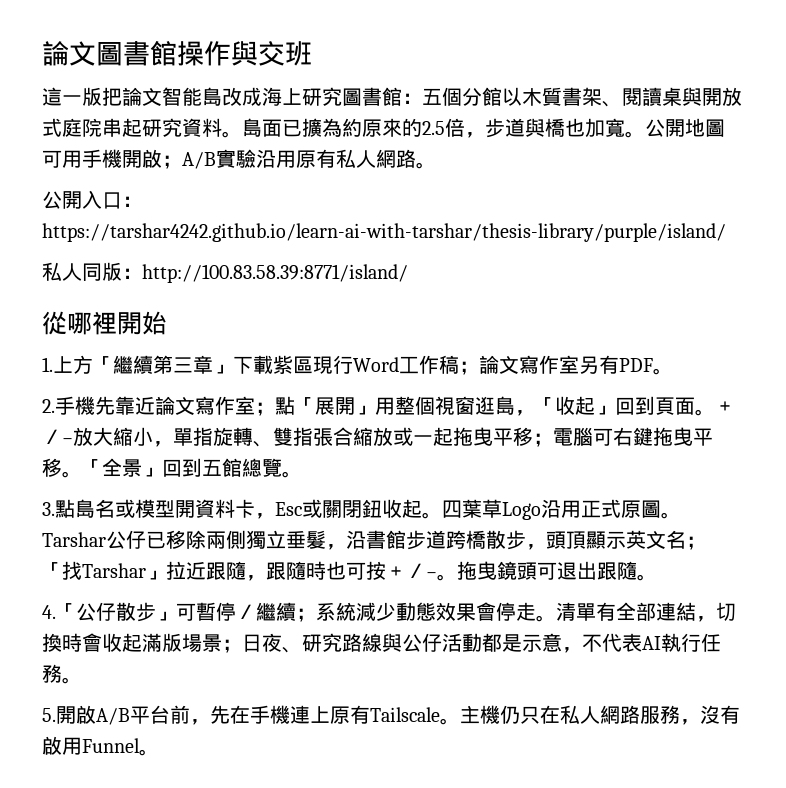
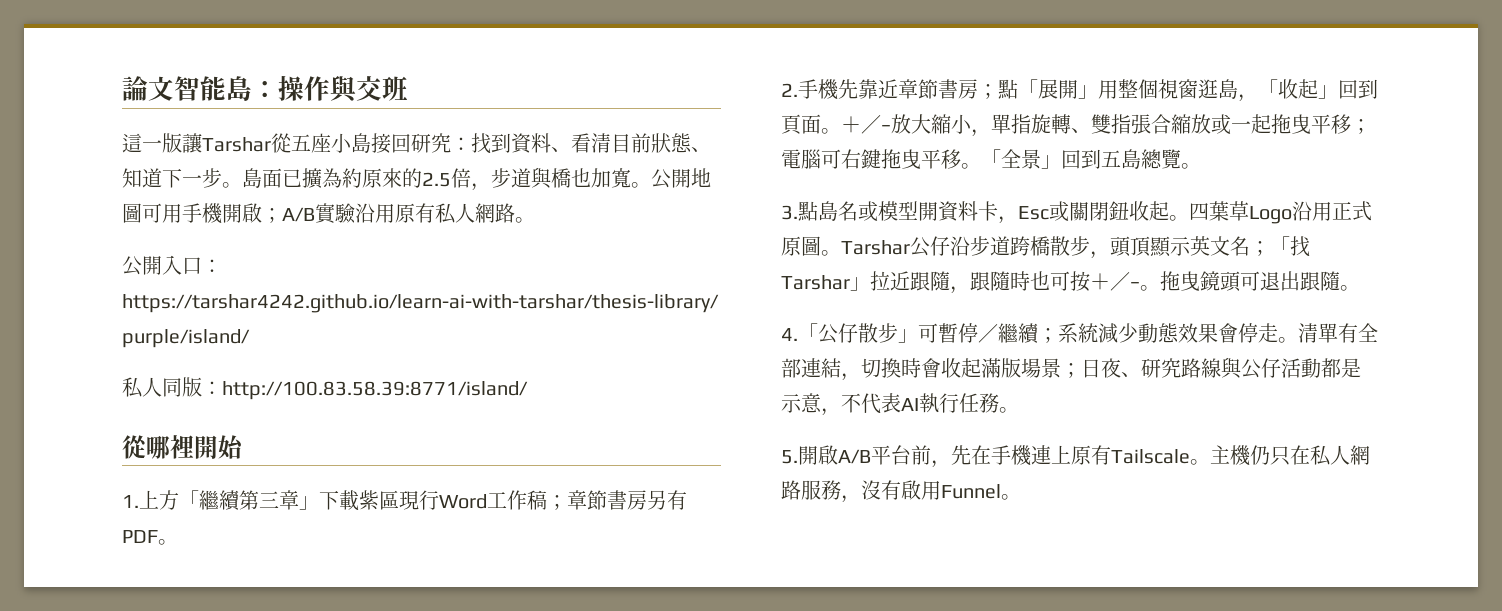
[42,40,177,66] 論文圖書館 -> [122,76,278,101] 論文智能島：
[102,87,742,107] [42,118,222,137] 把論文智能島改成海上研究圖書館：五個分館以木質書架、閱讀桌與開放式庭院串起研究資料 -> [182,133,711,154] [122,168,222,188] 讓Tarshar從五座小島接回研究：找到資料、看清目前狀態、知道下一步
[479,355,579,374] 論文寫作室 -> [567,490,647,510] 章節書房
[155,396,255,415] 論文寫作室 -> [898,79,978,99] 章節書房
[222,458,242,477] 館 -> [1121,149,1141,169] 島
[146,530,406,550] 已移除兩側獨立垂髮，沿書館 -> [950,236,970,256] 沿

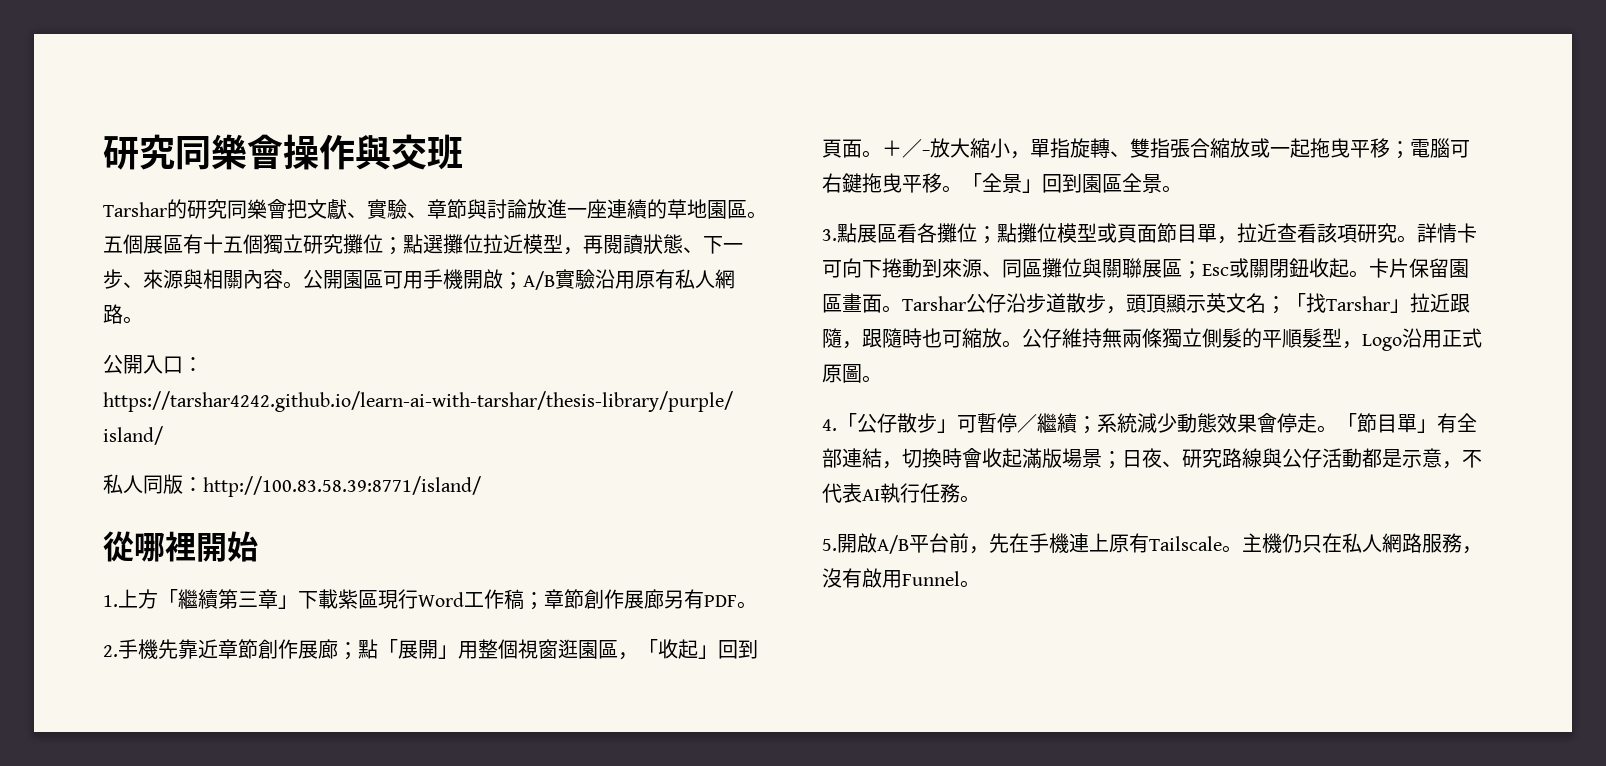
[122,76,278,101] 論文智能島： -> [103,134,283,170] 研究同樂會
[122,133,711,154] [122,167,711,191] [122,203,142,223] 這一版讓Tarshar從五座小島接回研究：找到資料、看清目前狀態、知道下一步。島面已擴為約原來的2.5倍，步道與橋也加寬。公開地圖 -> [103,199,767,220] [103,234,743,255] [103,269,383,289] Tarshar的研究同樂會把文獻、實驗、章節與討論放進一座連續的草地園區。五個展區有十五個獨立研究攤位；點選攤位拉近模型，再閱讀狀態、下一步、來源與相關內容。公開園區
[607,490,647,510] 書房 -> [584,589,664,609] 創作展廊
[938,79,978,99] 書房 -> [258,639,338,659] 創作展廊
[1218,79,1238,99] 島 -> [578,640,618,659] 園區
[1101,149,1181,169] 五島總覽 -> [1082,173,1162,193] 園區全景
[818,201,1018,224] 島名或模型開資料卡， -> [857,223,1477,244] [822,258,1202,279] 展區看各攤位；點攤位模型或頁面節目單，拉近查看該項研究。詳情卡可向下捲動到來源、同區攤位與關聯展區；
[1189,201,1372,224] [781,236,821,256] 四葉草Logo沿用正式原圖 -> [1369,258,1469,278] [822,293,882,313] 卡片保留園區畫面
[1010,236,1050,256] 跨橋 -> (1066, 303) none
[1070,271,1340,292] 按＋／−。拖曳鏡頭可退出跟隨 -> [962,328,1482,351] [822,364,862,383] 縮放。公仔維持無兩條獨立側髮的平順髮型，Logo沿用正式原圖
[1298,323,1338,343] 清單 -> [1337,413,1437,433] 「節目單」

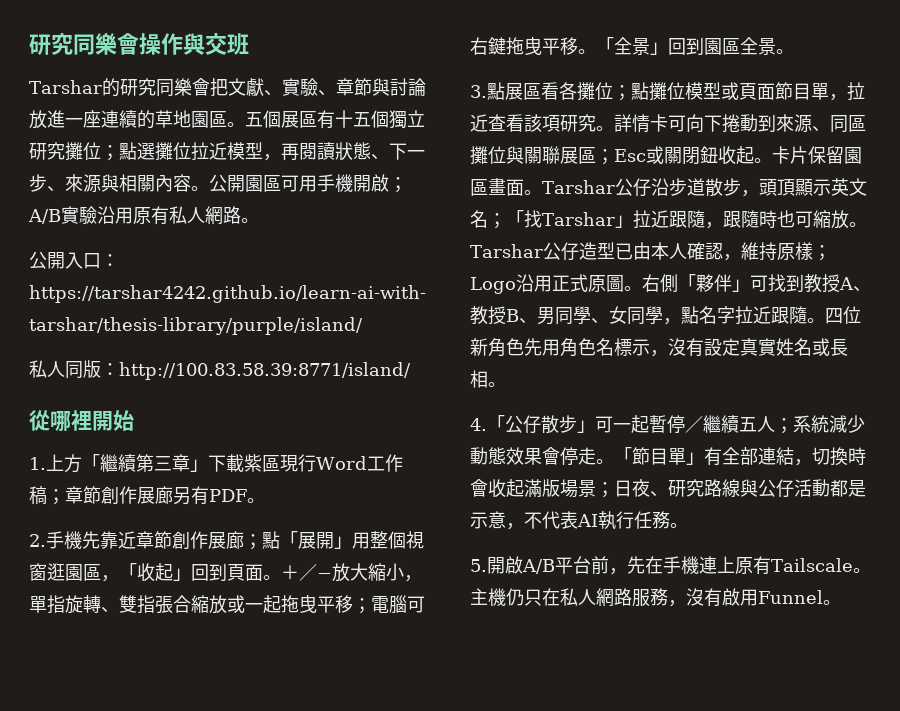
[1022,328,1362,349] 公仔維持無兩條獨立側髮的平順髮型， -> [470,242,831,261] Tarshar公仔造型已由本人確認，維持原樣；
(882, 379) none -> [642,274,871,293] [470,306,861,325] [470,338,848,357] [470,370,506,388] 右側「夥伴」可找到教授A、教授B、男同學、女同學，點名字拉近跟隨。四位新角色先用角色名標示，沒有設定真實姓名或長相。
(977, 424) none -> [613,415,649,433] 一起
(1077, 423) none -> [739,416,775,432] 五人

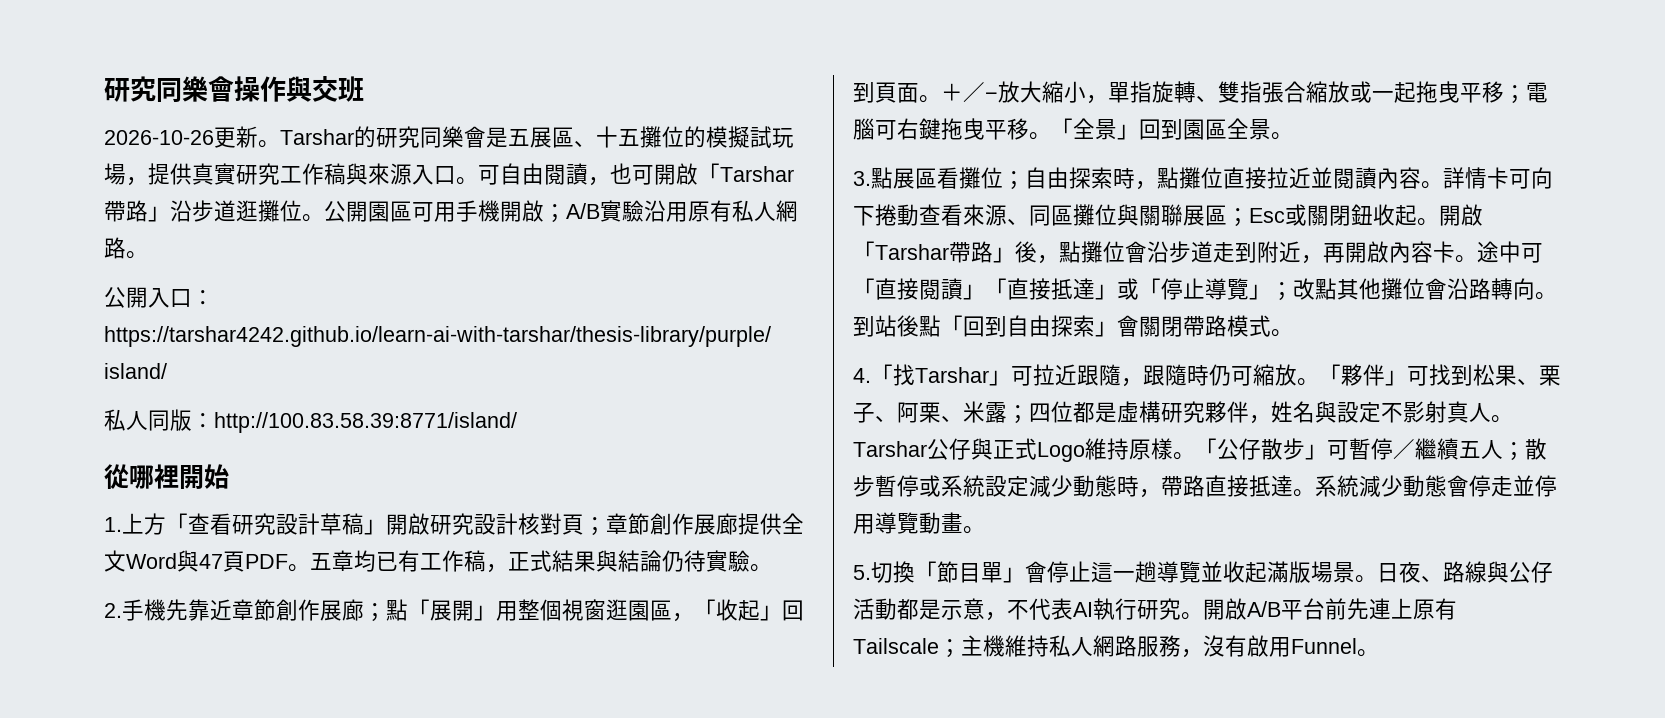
(249, 44) none -> [104,126,280,148] 2026-10-26更新。
[209,78,426,97] [29,110,425,129] [29,142,425,161] [29,174,191,193] 把文獻、實驗、章節與討論放進一座連續的草地園區。五個展區有十五個獨立研究攤位；點選攤位拉近模型，再閱讀狀態、下一步、來源與相關內容 -> [486,126,794,149] [104,163,794,186] [104,200,302,222] 是五展區、十五攤位的模擬試玩場，提供真實研究工作稿與來源入口。可自由閱讀，也可開啟「Tarshar帶路」沿步道逛攤位
[100,454,403,472] [29,486,247,505] 繼續第三章」下載紫區現行Word工作稿；章節創作展廊另有PDF -> [188,513,804,536] [104,550,750,573] 查看研究設計草稿」開啟研究設計核對頁；章節創作展廊提供全文Word與47頁PDF。五章均已有工作稿，正式結果與結論仍待實驗
[559,82,865,101] [470,114,596,132] 各攤位；點攤位模型或頁面節目單，拉近查看該項研究 -> [959,167,1421,190] 攤位；自由探索時，點攤位直接拉近並閱讀內容
[758,114,776,132] 到 -> [919,204,963,226] 查看
[772,146,862,164] [470,178,867,197] [470,210,506,229] 卡片保留園區畫面。Tarshar公仔沿步道散步，頭頂顯示英文名； -> [1439,204,1483,226] [853,241,1543,264] [853,278,1557,301] [853,315,1293,337] [853,368,871,383] 開啟「Tarshar帶路」後，點攤位會沿步道走到附近，再開啟內容卡。途中可「直接閱讀」「直接抵達」或「停止導覽」；改點其他攤位會沿路轉向。到站後點「回到自由探索」會關閉帶路模式。 // 4.
(633, 221) none -> [1011,366,1033,386] 可
[776,210,795,228] 也 -> [1209,364,1231,386] 仍
[470,242,831,261] [470,274,871,294] [470,306,861,325] [470,338,848,357] [470,370,506,388] [470,418,487,431] Tarshar公仔造型已由本人確認，維持原樣；Logo沿用正式原圖。右側「夥伴」可找到教授A、教授B、男同學、女同學，點名字拉近跟隨。四位新角色先用角色名標示，沒有設定真實姓名或長相。 // 4. -> [1319,364,1561,386] [853,401,1513,424] [853,438,1195,462] 「夥伴」可找到松果、栗子、阿栗、米露；四位都是虛構研究夥伴，姓名與設定不影射真人。Tarshar公仔與正式Logo維持原樣。
[613,415,649,433] 一起 -> (1349, 450) none
[793,415,865,433] [470,447,614,465] 系統減少動態效果會停走。 -> [1525,438,1547,460] [853,475,1557,498] [853,512,985,534] [853,561,915,583] 散步暫停或系統設定減少動態時，帶路直接抵達。系統減少動態會停走並停用導覽動畫。 // 5.切換
[704,447,866,466] [470,479,704,498] 有全部連結，切換時會收起滿版場景；日夜、研究 -> [1025,561,1443,583] 會停止這一趟導覽並收起滿版場景。日夜、
[634,511,688,529] [470,559,487,572] 任務。 // 5. -> [1137,598,1203,620] 研究。
[609,556,699,575] ，先在手機 -> [1347,598,1369,620] 先
[852,568,871,573] [470,588,560,606] 。主機仍只在 -> [939,635,1049,658] ；主機維持

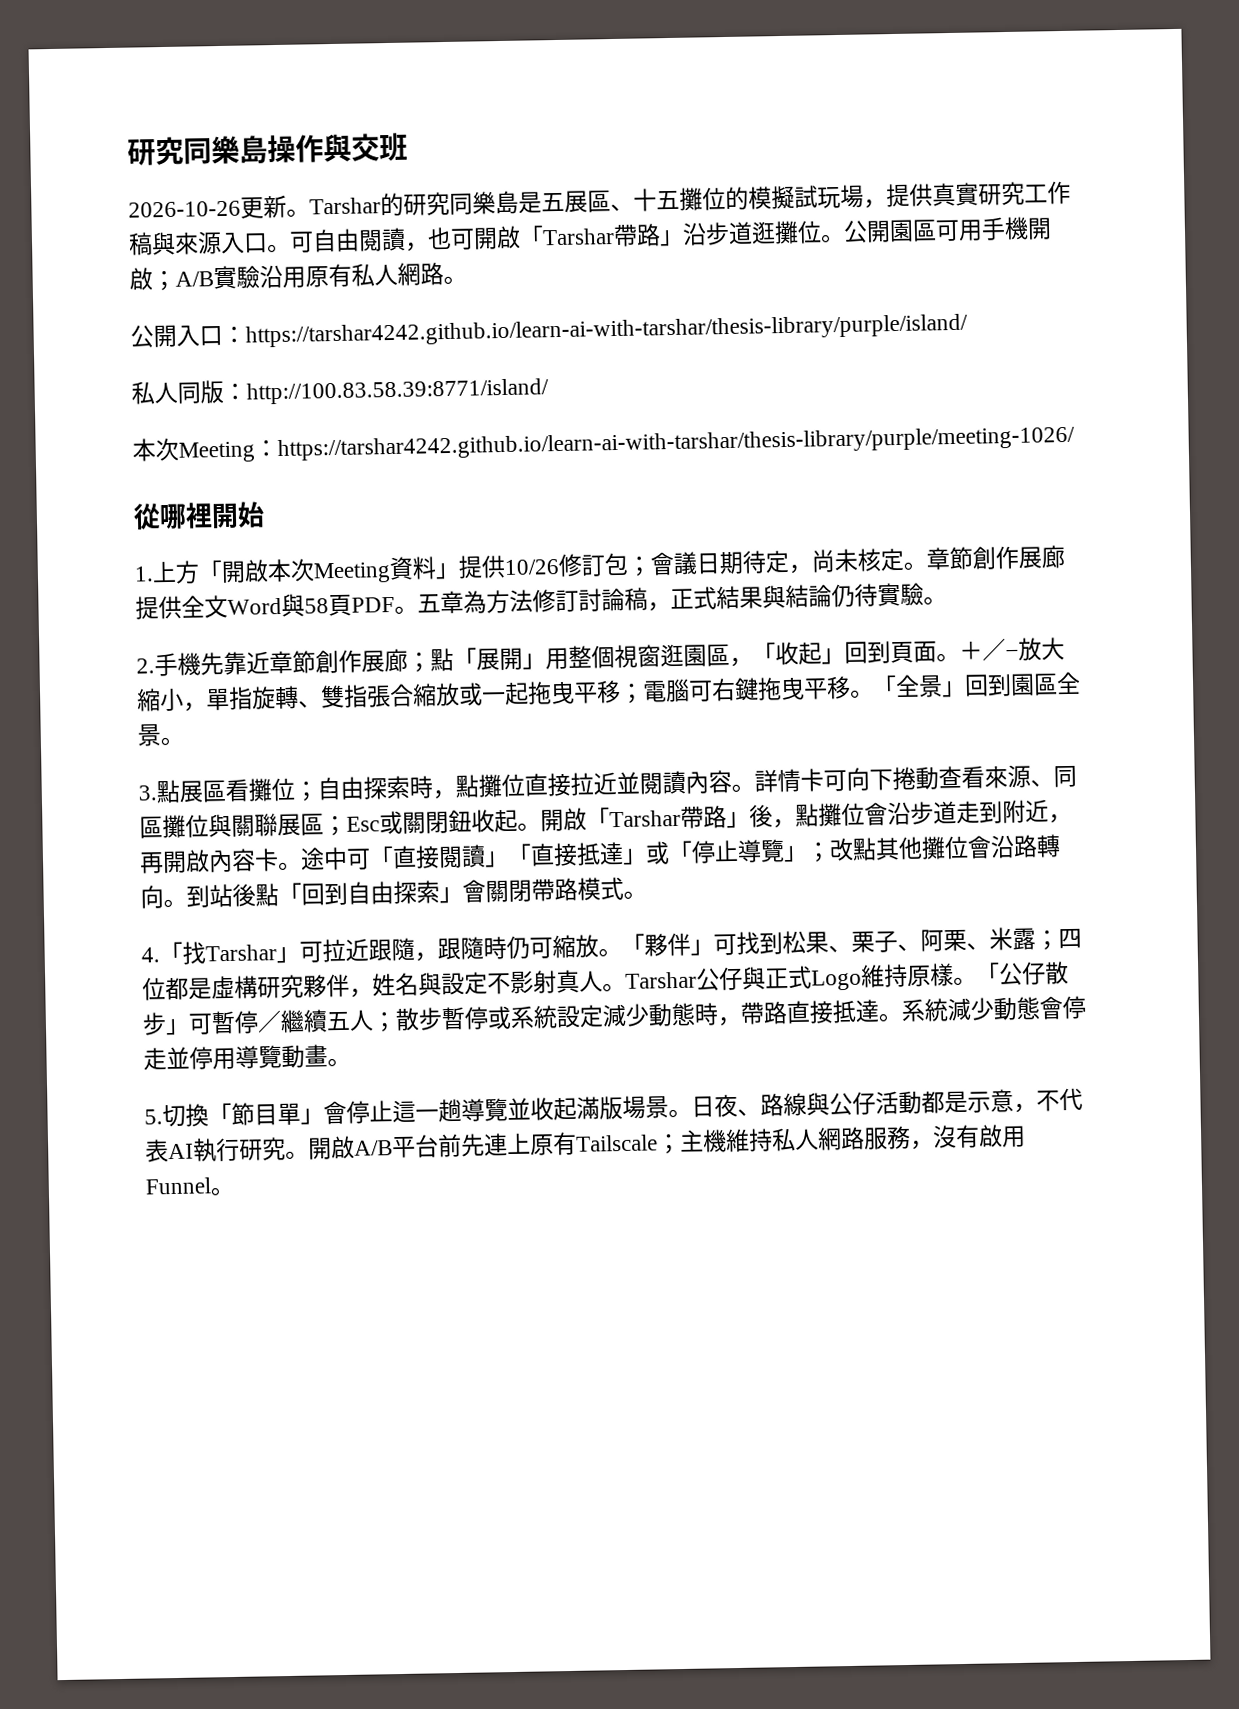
[104,76,234,103] 研究同樂會 -> [127,135,268,166] 研究同樂島
[464,126,486,148] 會 -> [495,190,519,215] 島
(517, 422) none -> [132,425,1075,463] // 本次Meeting：https://tarshar4242.github.io/learn-ai-with-tarshar/thesis-library/purple/meeting-1026/
[188,513,606,536] 查看研究設計草稿」開啟研究設計核對頁； -> [221,547,927,584] 開啟本次Meeting資料」提供10/26修訂包；會議日期待定，尚未核定。
[199,554,223,569] 47 -> [304,598,329,614] 58
[354,550,464,572] 均已有工作 -> [463,587,625,614] 為方法修訂討論

